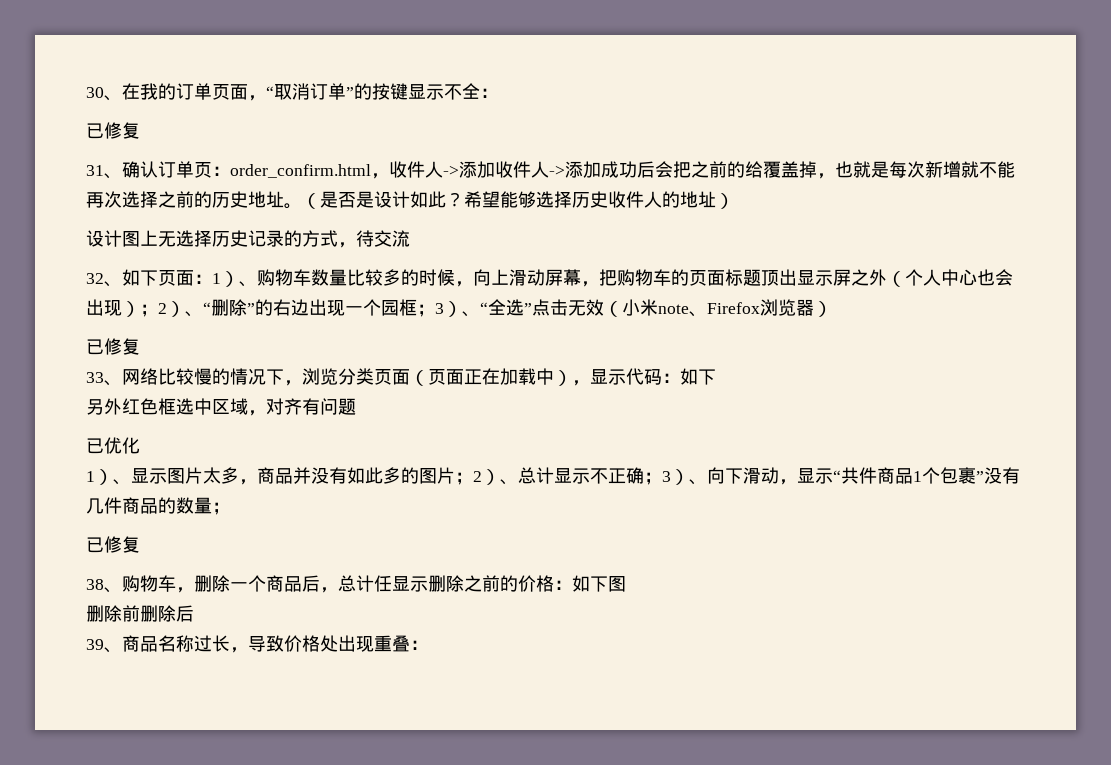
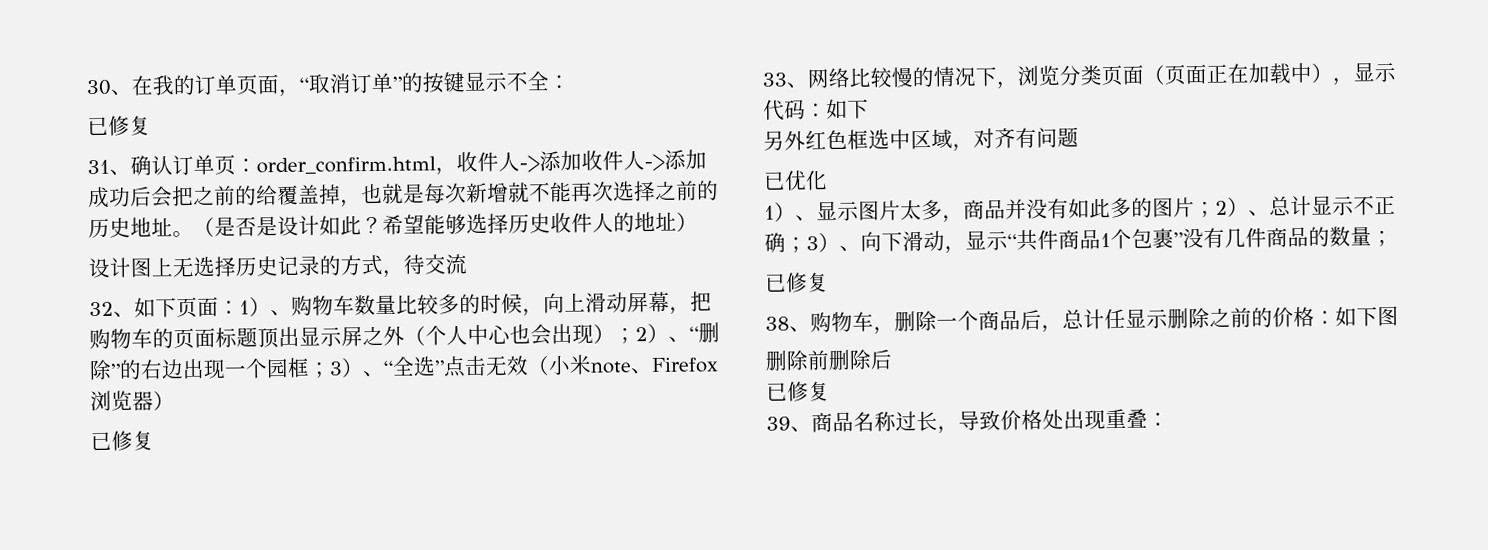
(194, 613) none -> [766,381,830,402] // 已修复

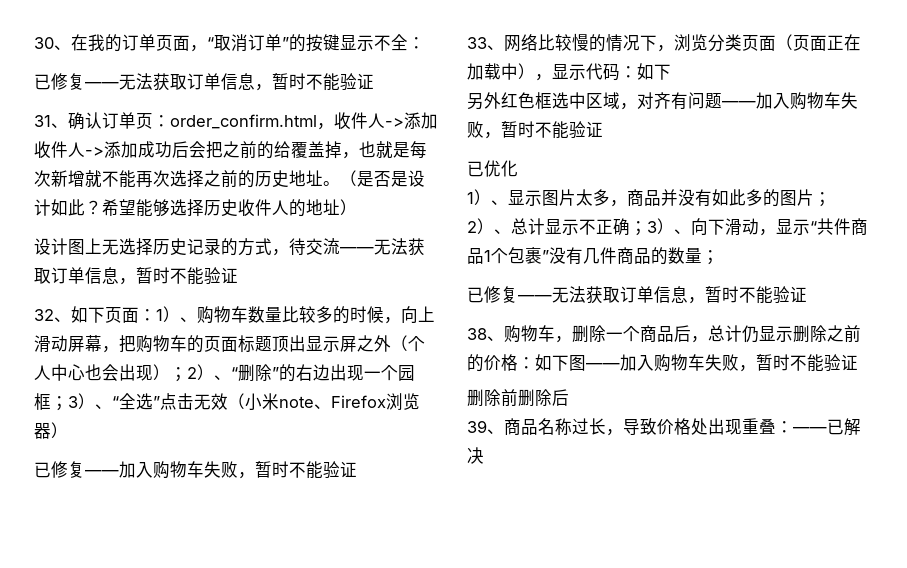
(151, 125) none -> [85,73,374,91] ——无法获取订单信息，暂时不能验证
(467, 264) none -> [340,238,425,256] [34,267,238,285] ——无法获取订单信息，暂时不能验证
(154, 440) none -> [85,461,357,479] ——加入购物车失败，暂时不能验证
(1079, 137) none -> [722,92,858,110] [467,121,603,139] ——加入购物车失败，暂时不能验证
(829, 282) none -> [518,286,807,304] ——无法获取订单信息，暂时不能验证
[1104,308,1126,330] 任 -> [742,325,759,343] 仍
(1399, 316) none -> [586,354,858,372] ——加入购物车失败，暂时不能验证
[766,381,830,402] // 已修复 -> (569, 397) none
(1169, 419) none -> [793,418,861,436] [467,447,484,464] ——已解决

